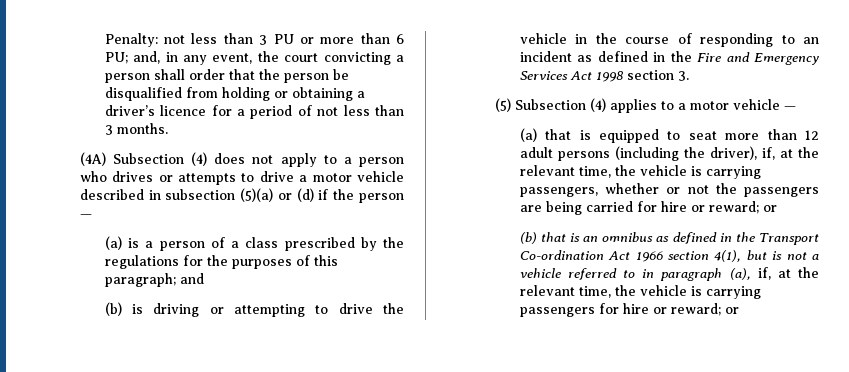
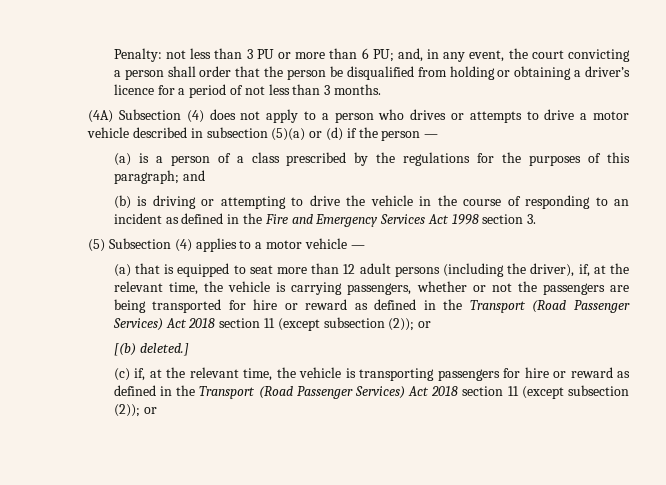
[585,201,777,214] [519,232,819,245] [519,250,819,262] [519,267,819,281] [519,285,761,299] carried for hire or reward; or // (b) that is an omnibus as defined in the Transport Co-ordination Act 1966 section 4(1), but is not a vehicle referred to in paragraph (a), if, at the relevant time, the vehicle is carrying -> [152,299,630,313] [112,317,432,331] [113,343,189,356] [113,367,435,381] transported for hire or reward as defined in the Transport (Road Passenger Services) Act 2018 section 11 (except subsection (2)); or // [(b) deleted.] // (c) if, at the relevant time, the vehicle is transporting
[670,303,721,316] reward; -> [570,367,630,378] [113,385,630,399] [113,404,140,417] reward as defined in the Transport (Road Passenger Services) Act 2018 section 11 (except subsection (2));

